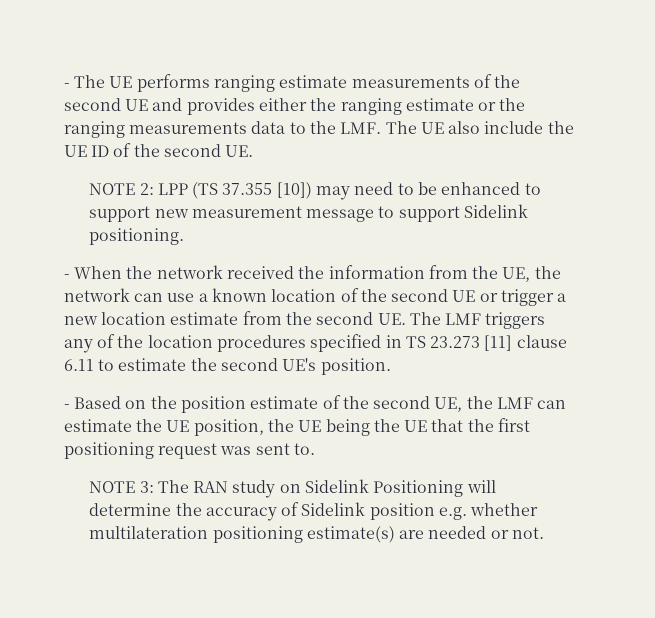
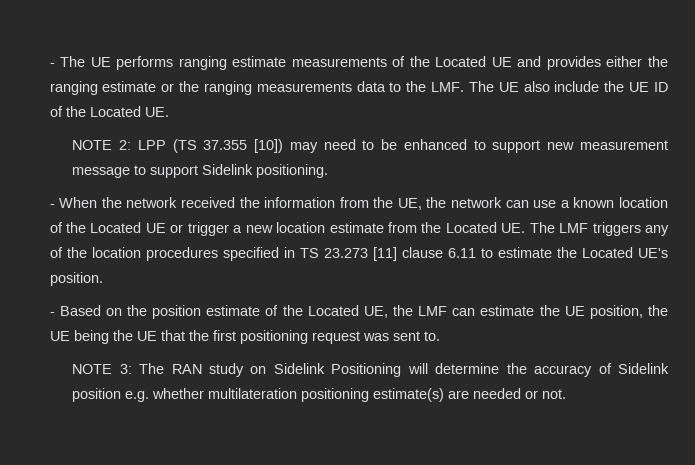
[63,98,121,111] second -> [435,56,487,67] Located
[163,144,221,157] second -> [89,106,141,117] Located
[391,289,449,302] second -> [90,222,142,233] Located
[316,312,374,325] second -> [445,222,497,233] Located
[220,358,278,371] second -> [581,247,633,258] Located
[373,396,431,409] second -> [307,305,359,316] Located

